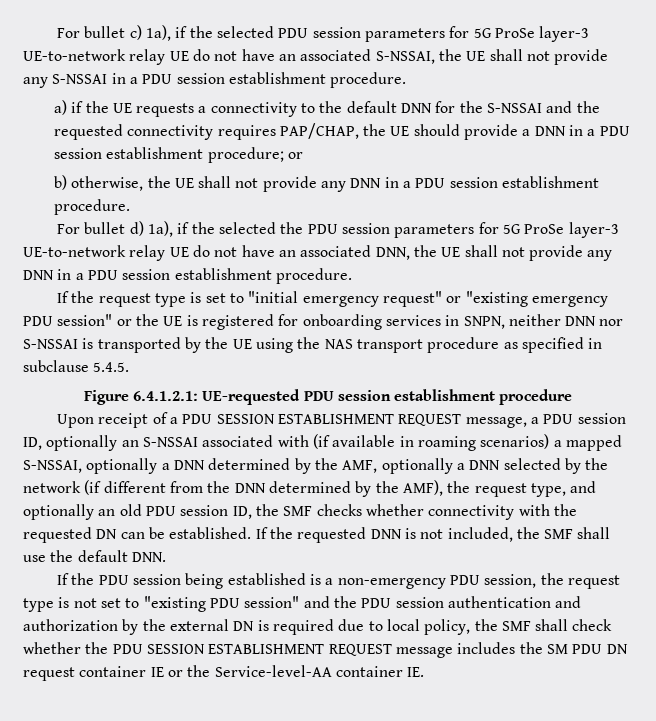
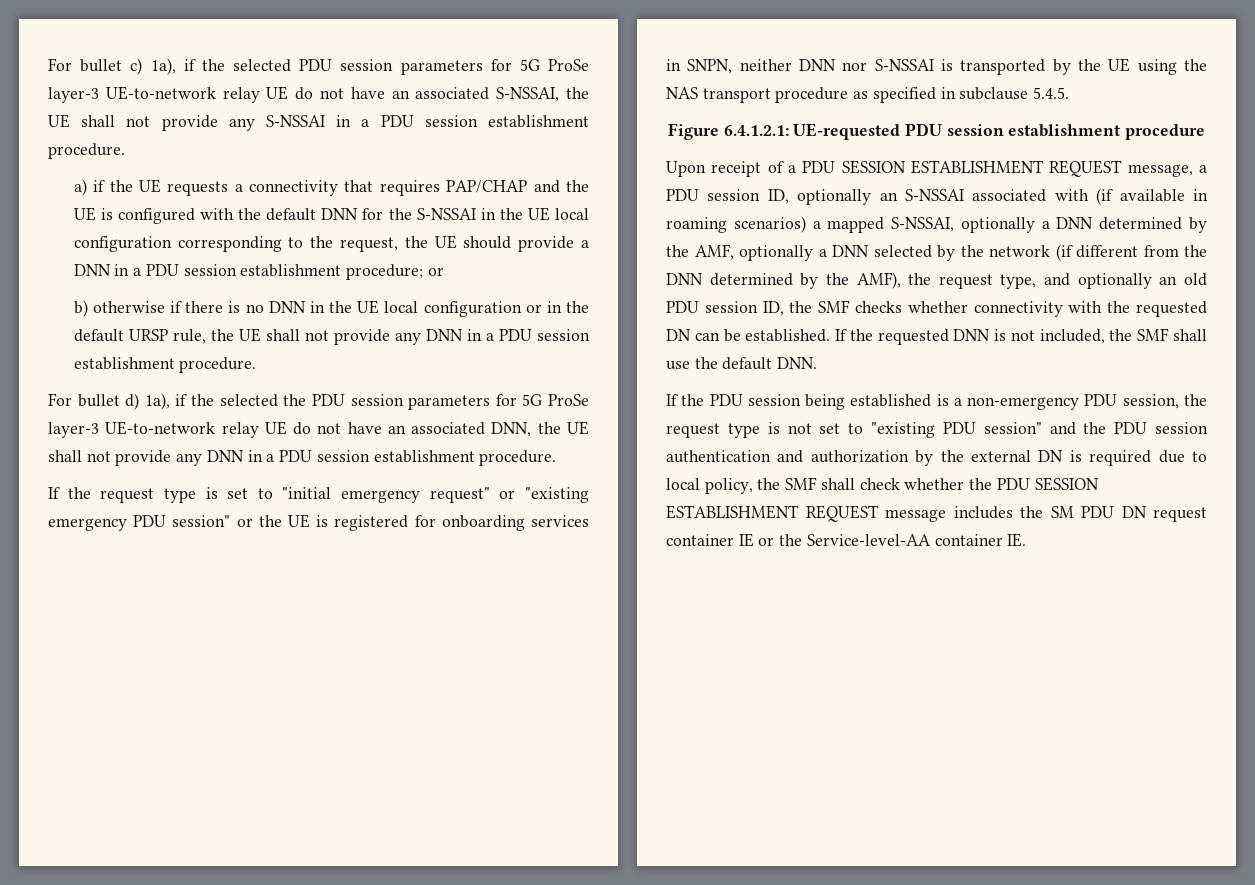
[301,103,316,113] to -> [344,180,589,196] [73,207,235,224] that requires PAP/CHAP and the UE is configured with
[546,101,600,113] [53,123,359,140] and the requested connectivity requires PAP/CHAP, -> [480,207,589,221] [73,236,398,252] in the UE local configuration corresponding to the request,
[71,176,144,191] otherwise, -> [92,300,589,317] [73,329,206,344] otherwise if there is no DNN in the UE local configuration or in the default URSP rule,

